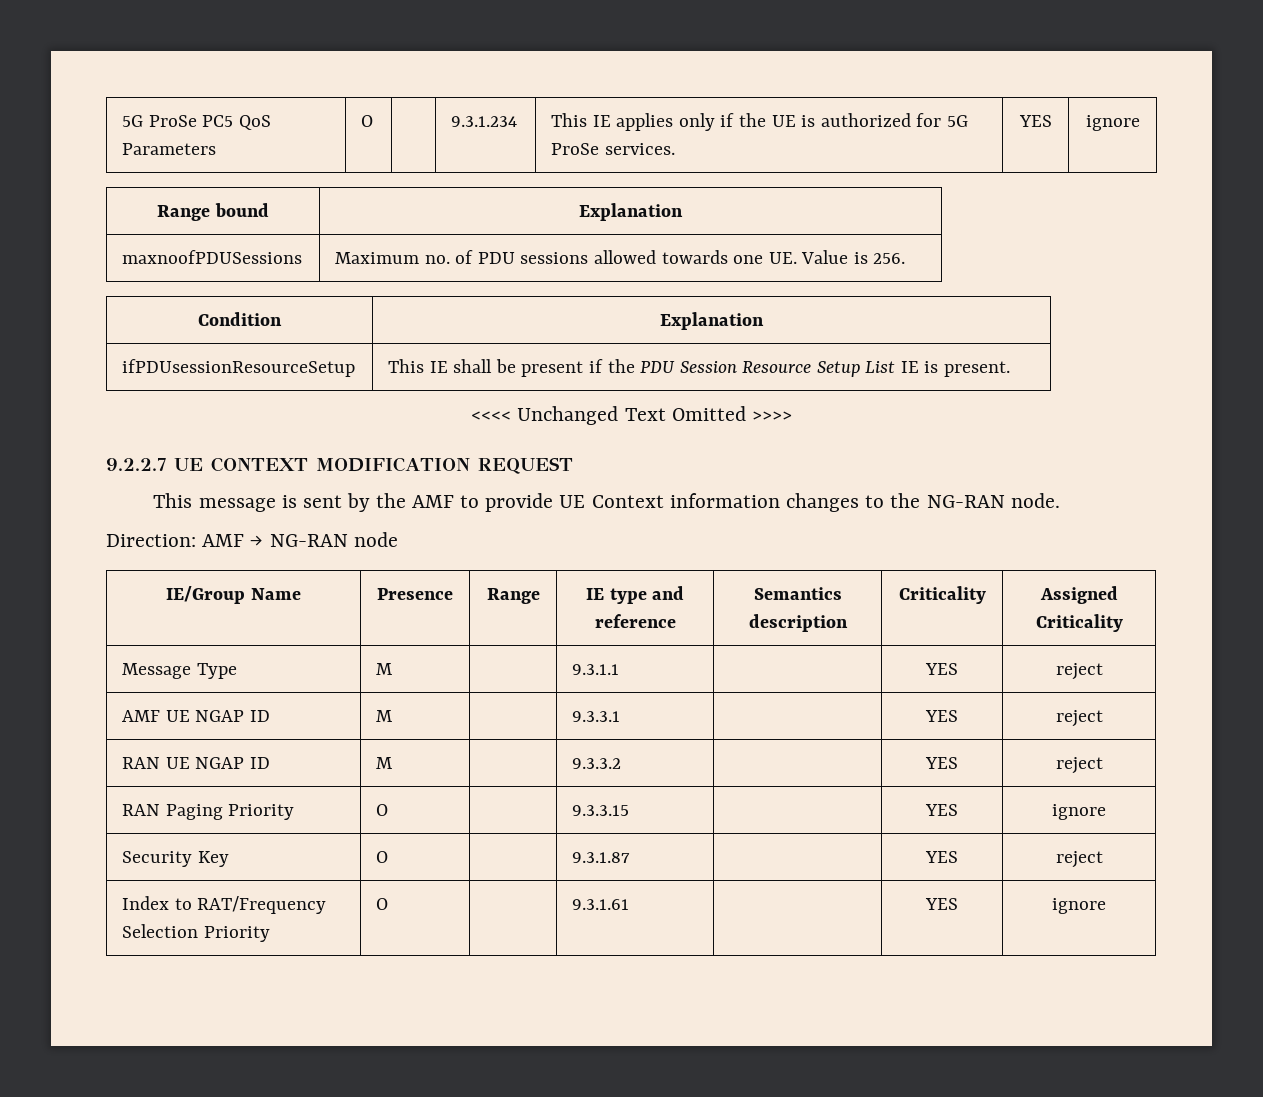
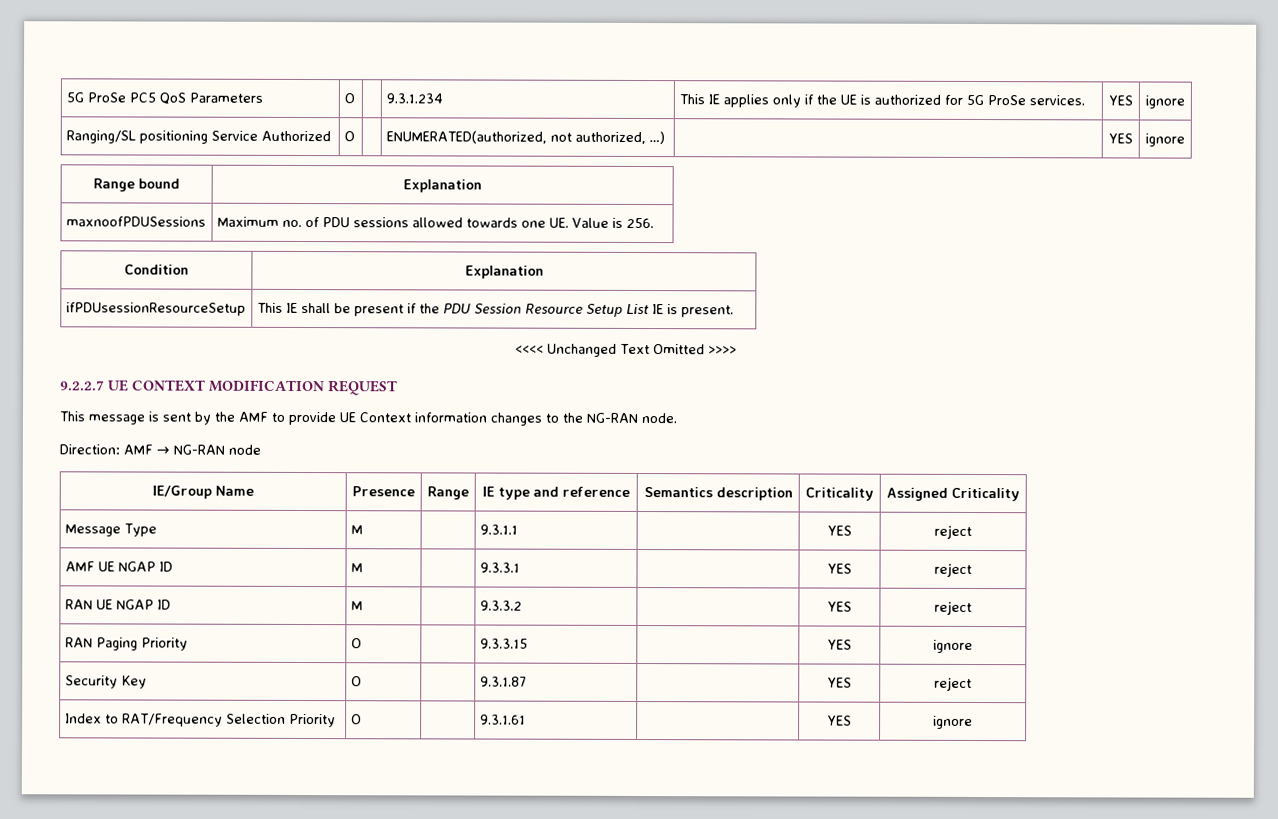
(1140, 123) none -> [65,130,331,144] [343,131,355,142] [385,130,665,145] [1108,133,1133,144] [1145,133,1185,147] // Ranging/SL positioning Service Authorized | O | | ENUMERATED(authorized, not authorized, …) | | YES | ignore

